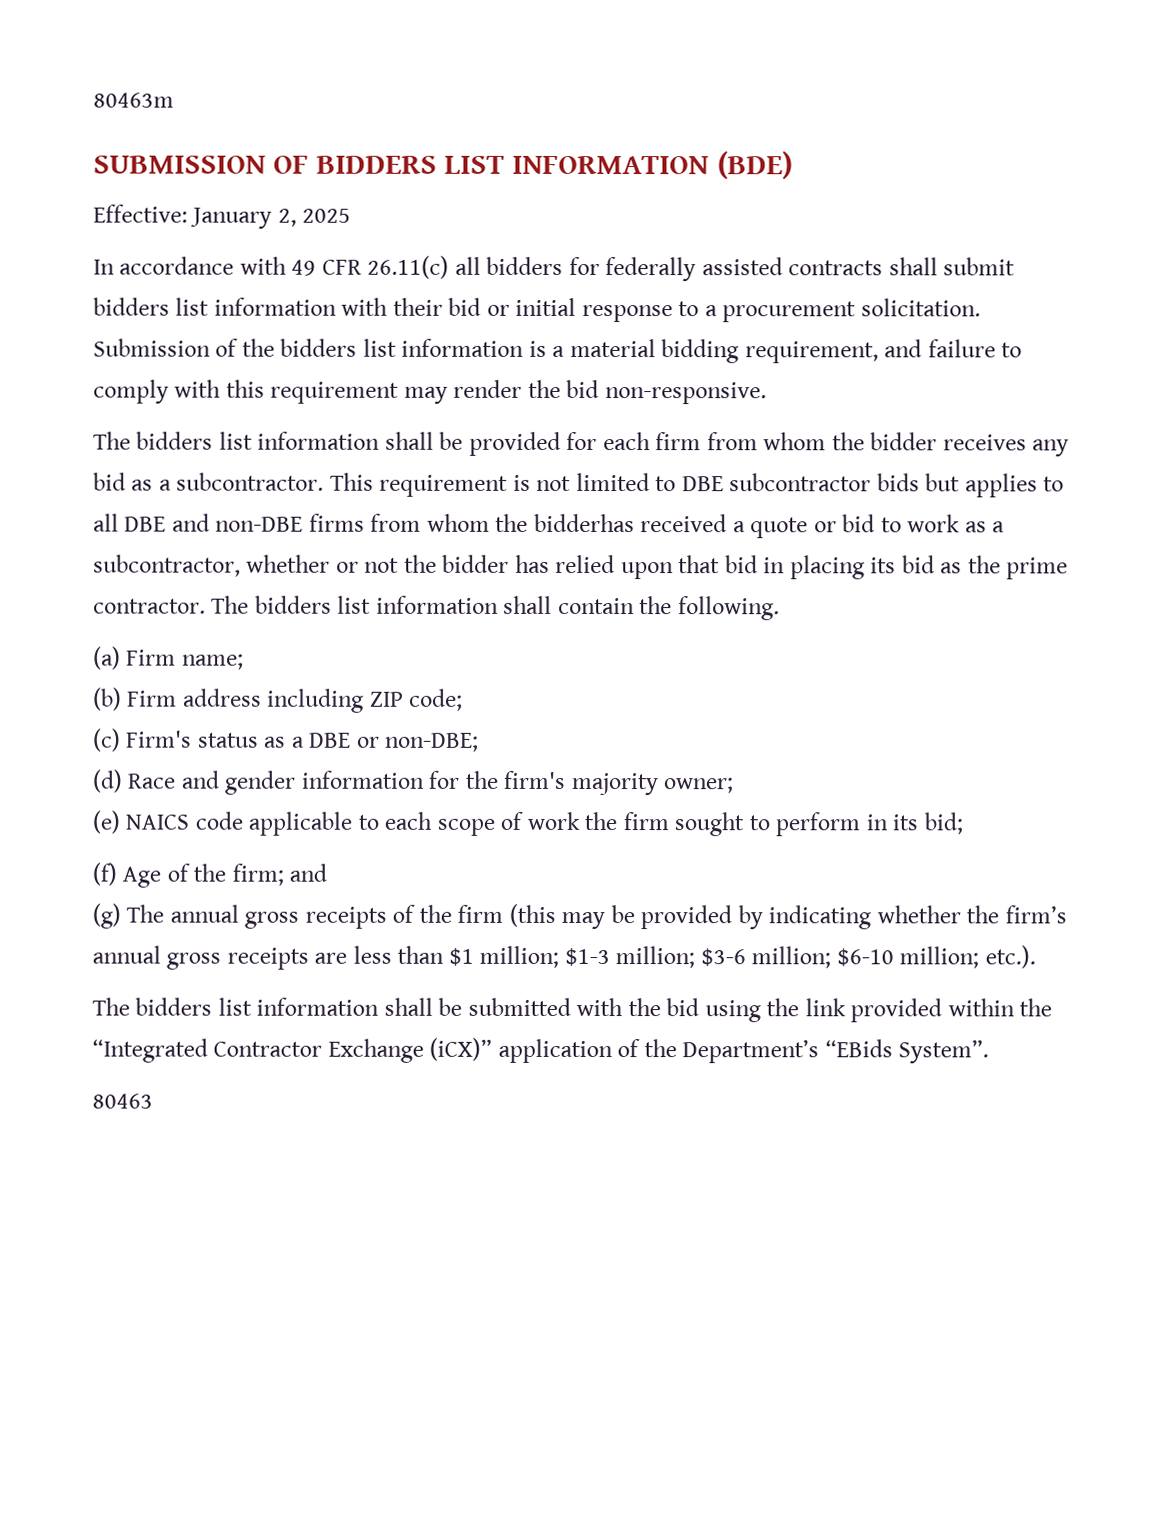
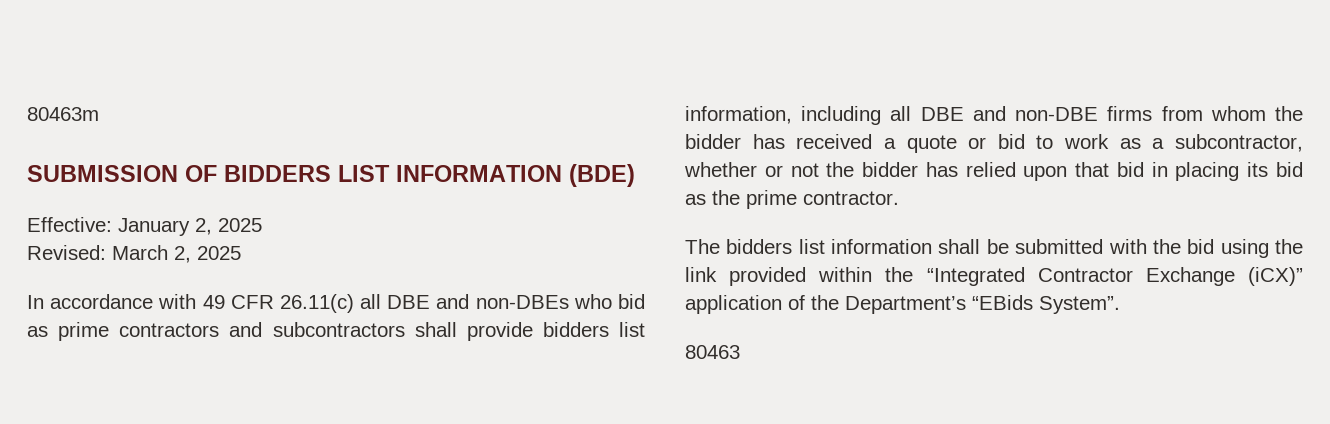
(352, 215) none -> [27,245,241,263] // Revised: March 2, 2025
[486,256,1016,282] [93,297,981,323] [93,338,1023,364] [93,379,767,405] [93,431,1070,457] [93,472,1065,498] bidders for federally assisted contracts shall submit bidders list information with their bid or initial response to a procurement solicitation. Submission of the bidders list information is a material bidding requirement, and failure to comply with this requirement may render the bid non-responsive. // The bidders list information shall be provided for each firm from whom the bidder receives any bid as a subcontractor. This requirement is not limited to DBE subcontractor bids but applies to -> [387,294,645,309] [27,322,645,341] [685,106,882,125] DBE and non-DBEs who bid as prime contractors and subcontractors shall provide bidders list information, including
[533,513,635,533] bidderhas -> [685,134,785,149] bidder has
[211,595,780,621] [93,646,244,670] [93,687,464,713] [93,728,480,752] [92,769,734,796] [92,810,963,837] [92,862,328,888] [92,903,1067,930] [92,945,1036,970] The bidders list information shall contain the following. // (a) Firm name; // (b) Firm address including ZIP code; // (c) Firm's status as a DBE or non-DBE; // (d) Race and gender information for the firm's majority owner; // (e) NAICS code applicable to each scope of work the firm sought to perform in its bid; // (f) Age of the firm; and // (g) The annual gross receipts of the firm (this may be provided by indicating whether the firm’s annual gross receipts are less than $1 million; $1-3 million; $3-6 million; $6-10 million; etc.). -> (899, 198) none

